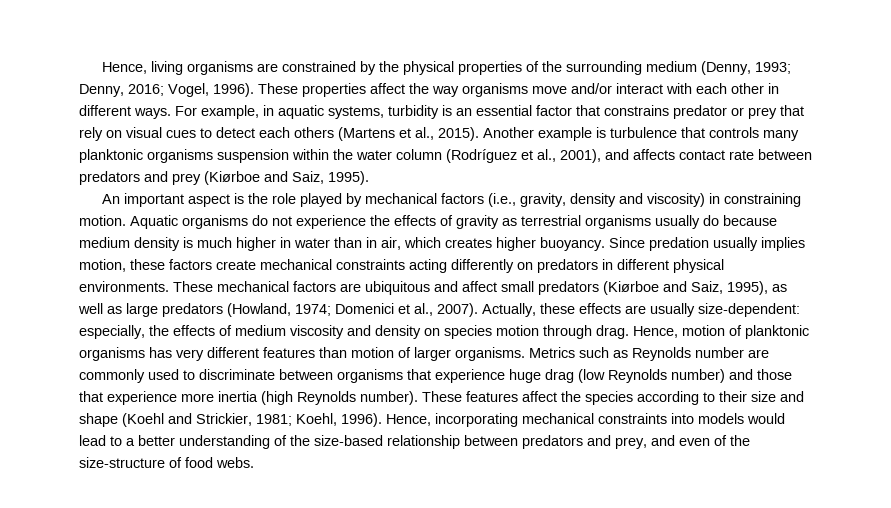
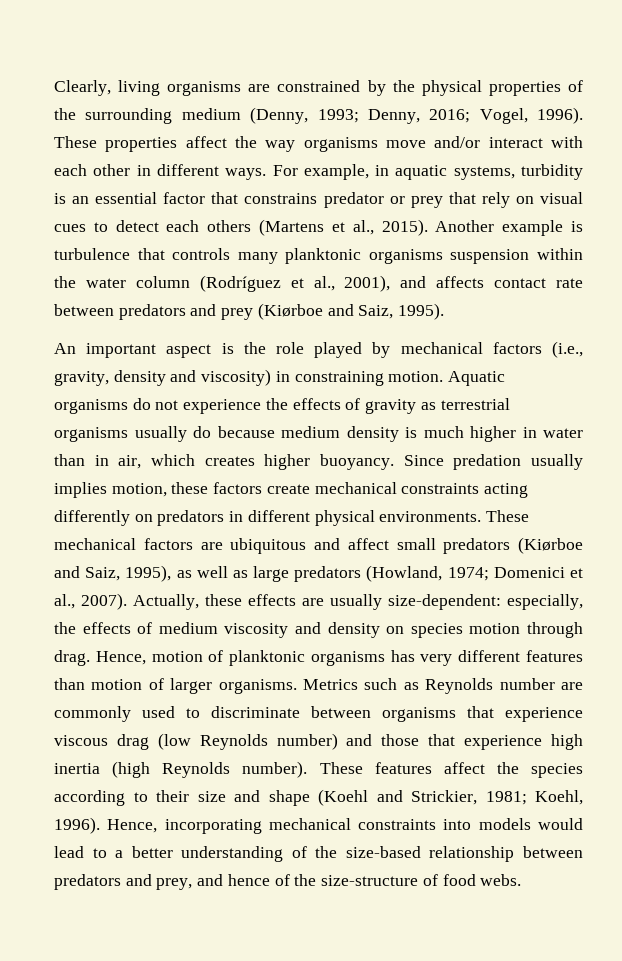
[102,62,148,74] Hence, -> [54,80,111,96] Clearly,
[509,369,541,383] huge -> [54,735,108,746] viscous
[181,393,214,402] more -> [551,734,584,750] high
[679,438,710,446] even -> [227,874,270,886] hence

